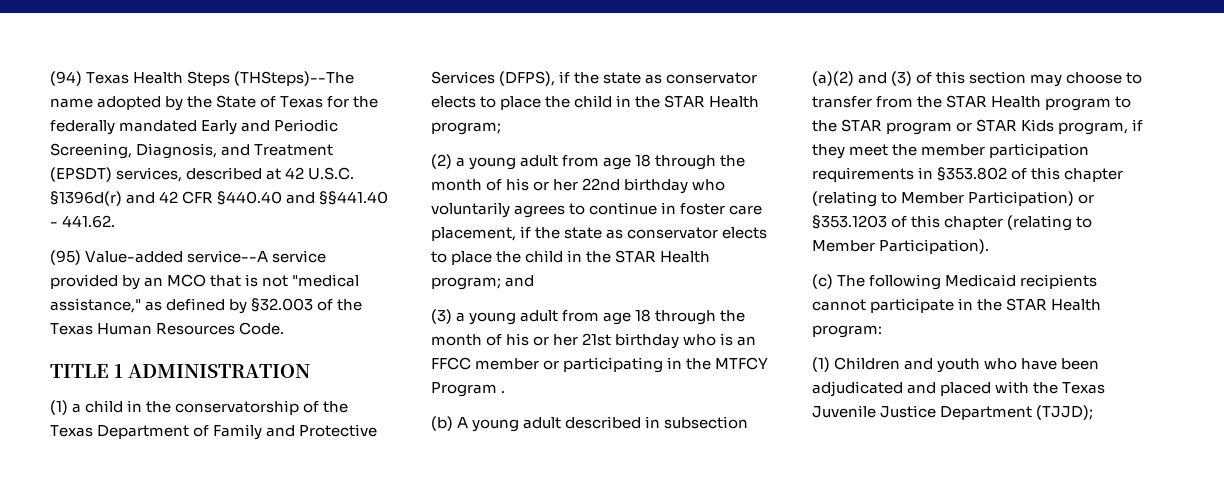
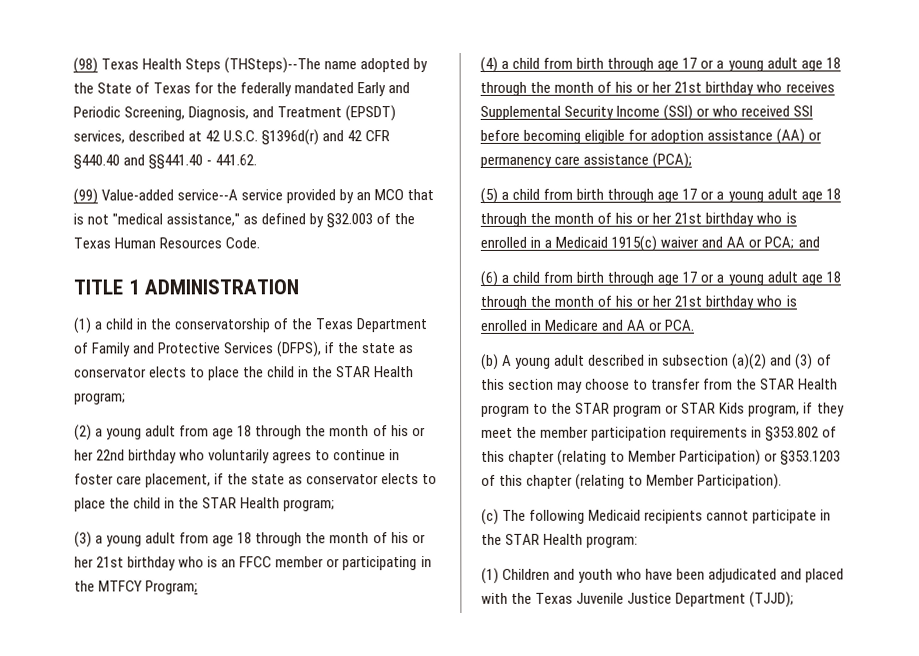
[50,71,82,86] (94) -> [73,57,98,74] (98)
[50,250,81,265] (95) -> [73,188,98,205] (99)
[505,275,535,287] and -> (336, 505) none
[431,382,506,397] Program . -> [145,580,199,595] [480,56,841,73] [480,81,835,96] [480,104,814,121] [480,128,823,145] [480,152,693,169] [480,187,841,204] [480,212,797,227] [480,235,820,252] [480,270,841,287] [480,295,797,310] [480,319,696,331] Program; // (4) a child from birth through age 17 or a young adult age 18 through the month of his or her 21st birthday who receives Supplemental Security Income (SSI) or who received SSI before becoming eligible for adoption assistance (AA) or permanency care assistance (PCA); // (5) a child from birth through age 17 or a young adult age 18 through the month of his or her 21st birthday who is enrolled in a Medicaid 1915(c) waiver and AA or PCA; and // (6) a child from birth through age 17 or a young adult age 18 through the month of his or her 21st birthday who is enrolled in Medicare and AA or PCA.

